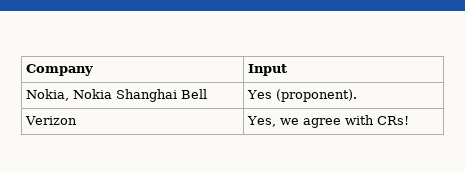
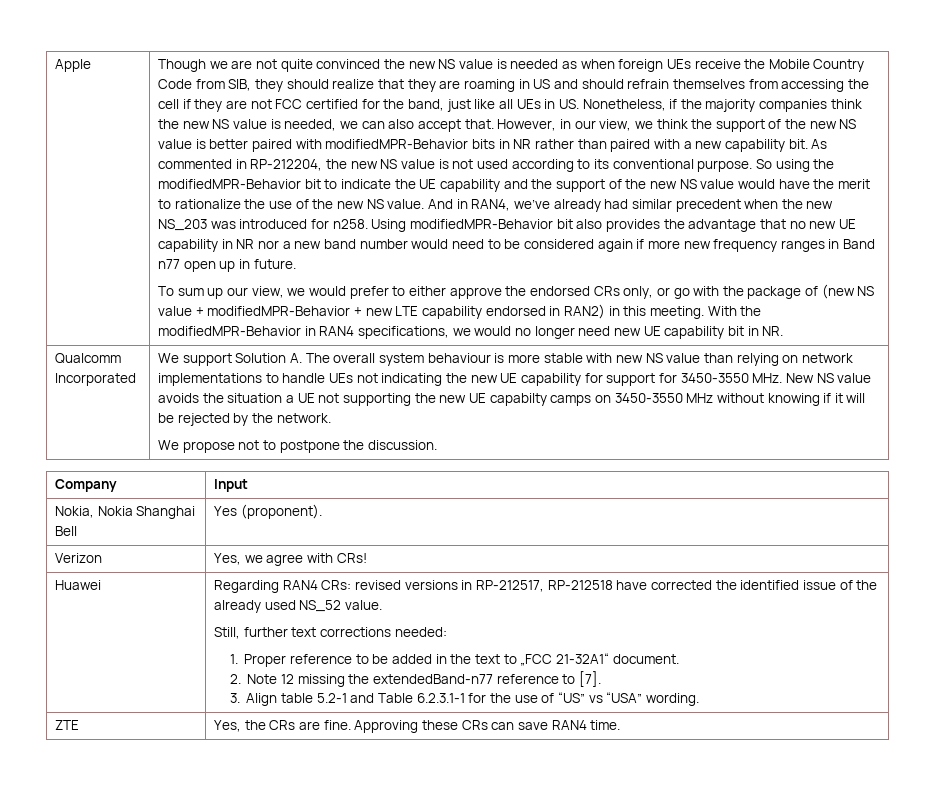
(26, 70) none -> [55,59,92,72] [158,59,865,72] [158,79,869,92] [158,99,862,112] [158,119,857,132] [158,139,828,152] [158,159,835,172] [158,179,870,192] [158,199,834,212] [158,219,856,232] [158,239,876,252] [158,259,296,272] [158,284,875,299] [158,304,762,319] [158,326,784,339] [55,353,122,364] [55,373,137,386] [158,353,853,366] [158,373,872,386] [158,393,866,406] [158,413,331,426] [158,440,438,453] Apple | Though we are not quite convinced the new NS value is needed as when foreign UEs receive the Mobile Country Code from SIB, they should realize that they are roaming in US and should refrain themselves from accessing the cell if they are not FCC certified for the band, just like all UEs in US. Nonetheless, if the majority companies think the new NS value is needed, we can also accept that. However, in our view, we think the support of the new NS value is better paired with modifiedMPR-Behavior bits in NR rather than paired with a new capability bit. As commented in RP-212204, the new NS value is not used according to its conventional purpose. So using the modifiedMPR-Behavior bit to indicate the UE capability and the support of the new NS value would have the merit to rationalize the use of the new NS value. And in RAN4, we’ve already had similar precedent when the new NS_203 was introduced for n258. Using modifiedMPR-Behavior bit also provides the advantage that no new UE capability in NR nor a new band number would need to be considered again if more new frequency ranges in Band n77 open up in future. // To sum up our view, we would prefer to either approve the endorsed CRs only, or go with the package of (new NS value + modifiedMPR-Behavior + new LTE capability endorsed in RAN2) in this meeting. With the modifiedMPR-Behavior in RAN4 specifications, we would no longer need new UE capability bit in NR. // Qualcomm Incorporated | We support Solution A. The overall system behaviour is more stable with new NS value than relying on network implementations to handle UEs not indicating the new UE capability for support for 3450-3550 MHz. New NS value avoids the situation a UE not supporting the new UE capabilty camps on 3450-3550 MHz without knowing if it will be rejected by the network. // We propose not to postpone the discussion. //
(410, 120) none -> [55,580,102,590] [214,580,878,593] [214,600,383,613] [214,627,447,639] [229,653,679,667] [229,671,601,687] [229,692,699,706] [55,720,80,730] [214,720,621,733] // Huawei | Regarding RAN4 CRs: revised versions in RP-212517, RP-212518 have corrected the identified issue of the already used NS_52 value. // Still, further text corrections needed: // 1. Proper reference to be added in the text to „FCC 21-32A1“ document. // 2. Note 12 missing the extendedBand-n77 reference to [7]. // 3. Align table 5.2-1 and Table 6.2.3.1-1 for the use of “US” vs “USA” wording. // ZTE | Yes, the CRs are fine. Approving these CRs can save RAN4 time.

